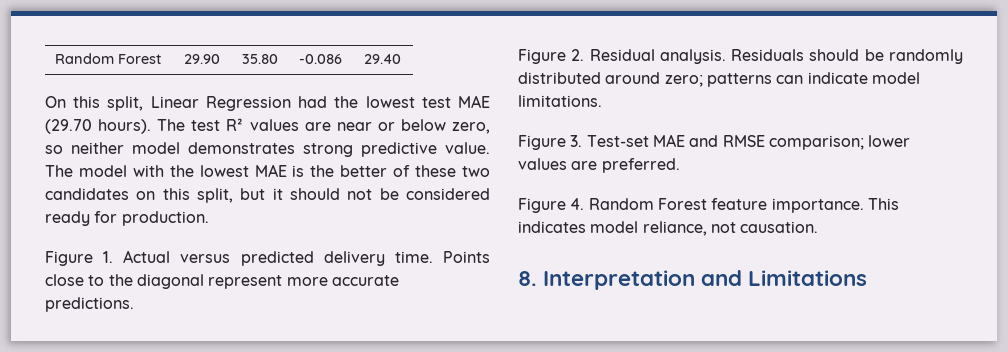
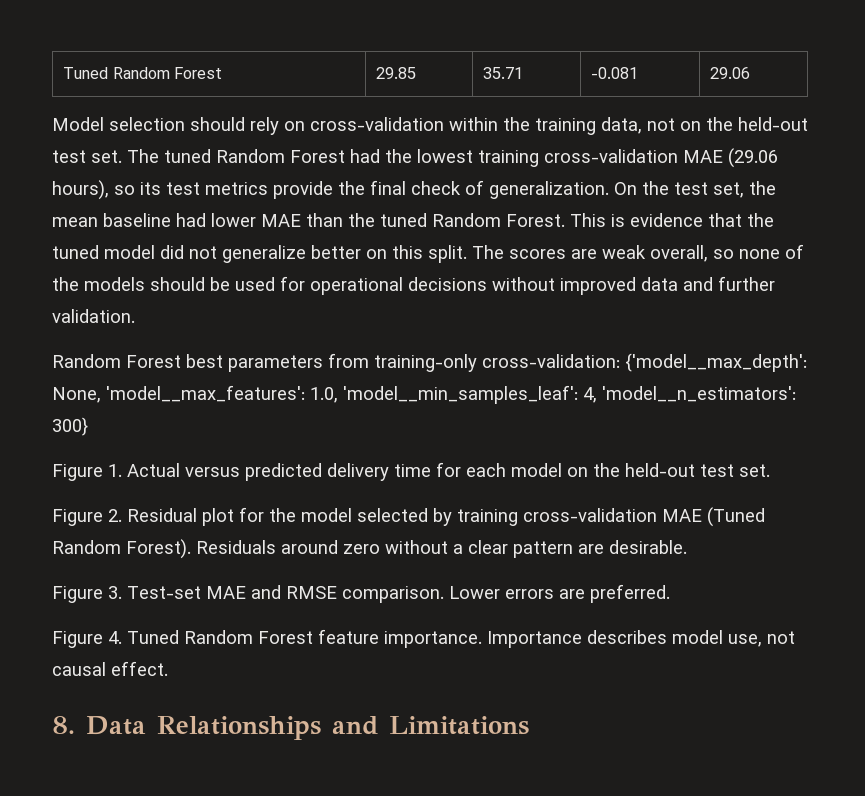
(55, 58) none -> [63,67,109,79] Tuned
[184,54,221,64] [242,54,279,64] [299,54,343,64] [364,54,402,64] [45,95,491,111] [45,118,491,134] [45,142,490,157] [45,164,491,177] [45,188,490,203] [45,211,209,226] 29.90 | 35.80 | -0.086 | 29.40 // On this split, Linear Regression had the lowest test MAE (29.70 hours). The test R² values are near or below zero, so neither model demonstrates strong predictive value. The model with the lowest MAE is the better of these two candidates on this split, but it should not be considered ready for production. -> [376,67,417,79] [483,67,524,79] [591,67,639,79] [710,67,751,79] [52,117,808,135] [52,148,778,168] [52,180,776,200] [52,213,774,227] [52,244,804,263] [52,276,775,295] [52,309,135,323] [52,353,807,372] [52,385,796,404] [52,417,88,436] 29.85 | 35.71 | -0.081 | 29.06 // Model selection should rely on cross-validation within the training data, not on the held-out test set. The tuned Random Forest had the lowest training cross-validation MAE (29.06 hours), so its test metrics provide the final check of generalization. On the test set, the mean baseline had lower MAE than the tuned Random Forest. This is evidence that the tuned model did not generalize better on this split. The scores are weak overall, so none of the models should be used for operational decisions without improved data and further validation. // Random Forest best parameters from training-only cross-validation: {'model__max_depth': None, 'model__max_features': 1.0, 'model__min_samples_leaf': 4, 'model__n_estimators': 300}
[394,251,491,263] [45,274,399,289] [45,297,134,312] [518,49,963,64] [518,72,920,87] [518,95,602,107] time. Points close to the diagonal represent more accurate predictions. // Figure 2. Residual analysis. Residuals should be randomly distributed around zero; patterns can indicate model limitations. -> [394,462,770,477] [52,507,765,527] [52,539,687,559] time for each model on the held-out test set. // Figure 2. Residual plot for the model selected by training cross-validation MAE (Tuned Random Forest). Residuals around zero without a clear pattern are desirable.
[768,135,911,150] [518,158,567,170] comparison; lower values -> [342,586,554,603] comparison. Lower errors
(585, 204) none -> [127,630,179,644] Tuned
[867,198,899,210] [518,221,819,236] This indicates model reliance, not causation. -> [487,630,795,648] [52,661,168,676] Importance describes model use, not causal effect.
[543,270,696,290] Interpretation -> [86,716,321,740] Data Relationships

